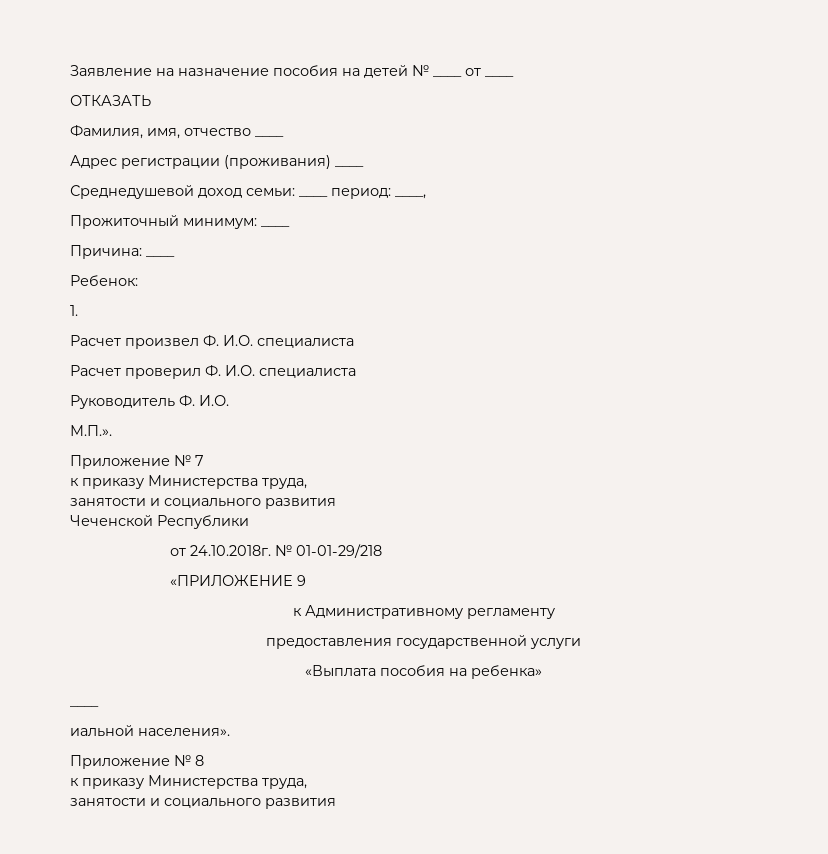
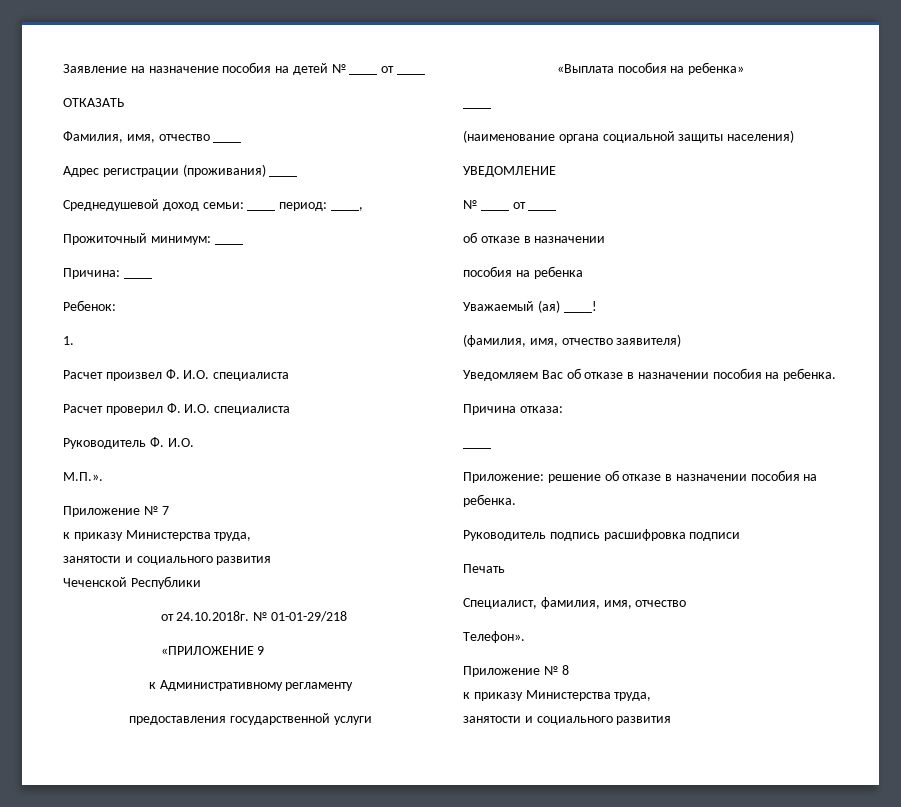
[70,725,230,737] иальной населения». -> [463,130,795,143] [463,166,556,177] [463,200,477,209] [480,209,509,211] [512,202,526,209] [528,209,557,211] [463,232,606,243] [463,266,583,279] [463,300,597,313] [463,334,682,347] [463,368,837,381] [463,404,563,415] [463,447,491,449] [463,470,818,483] [463,494,516,507] [463,529,741,541] [463,564,505,573] [463,597,687,609] [463,631,525,643] (наименование органа социальной защиты населения) // УВЕДОМЛЕНИЕ // № ____ от ____ // об отказе в назначении // пособия на ребенка // Уважаемый (ая) ____! // (фамилия, имя, отчество заявителя) // Уведомляем Вас об отказе в назначении пособия на ребенка. // Причина отказа: // ____ // Приложение: решение об отказе в назначении пособия на ребенка. // Руководитель подпись расшифровка подписи // Печать // Специалист, фамилия, имя, отчество // Телефон».

